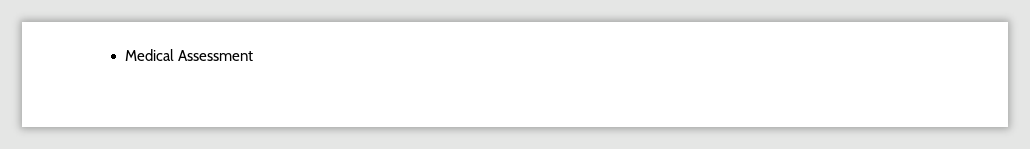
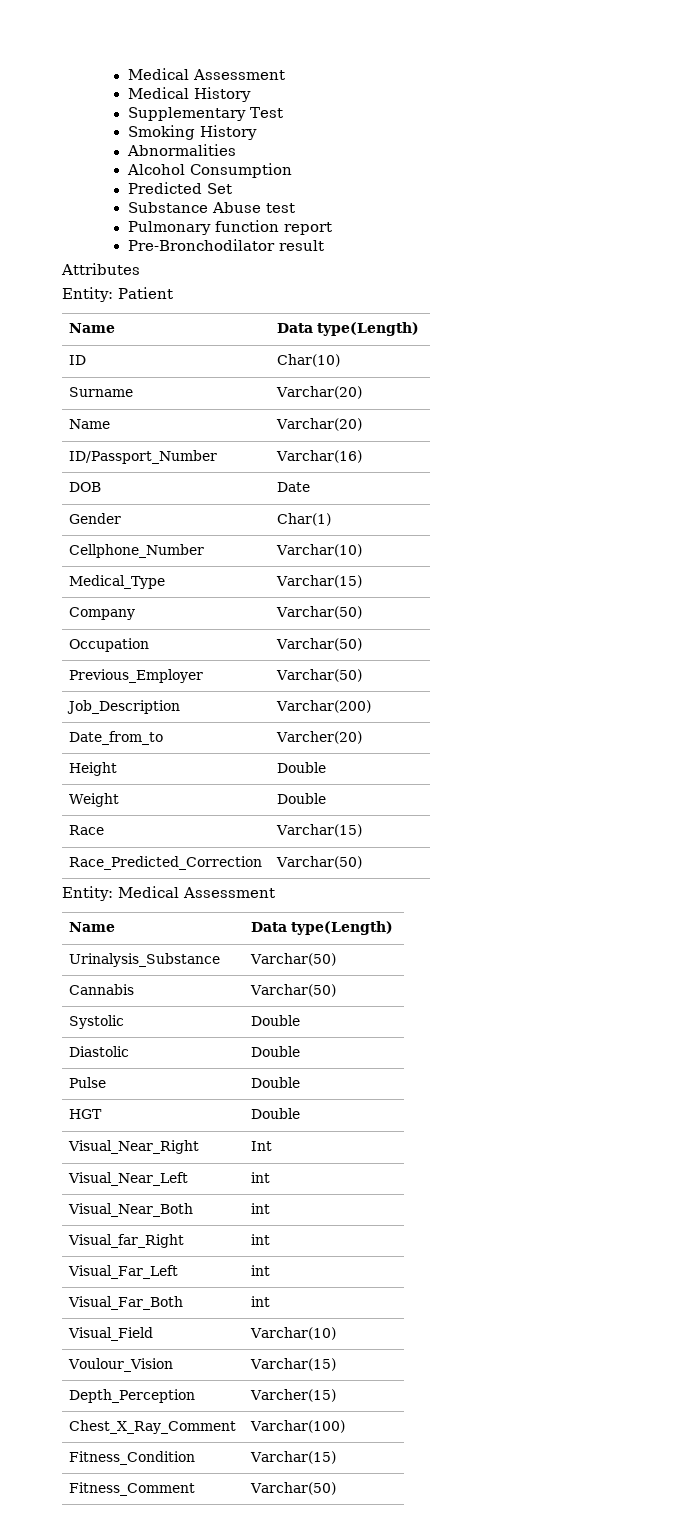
[124,49,253,61] Medical Assessment -> [127,68,285,80] [127,87,251,102] [127,107,283,121] [127,125,257,140] [126,144,236,156] [126,163,292,178] [127,182,232,194] [127,202,295,213] [127,220,332,235] [127,239,324,251] [61,263,140,275] [62,287,173,302] [69,323,116,333] [277,322,420,336] [69,355,87,365] [277,354,341,367] [69,387,134,397] [276,386,363,399] [69,419,111,429] [276,418,363,431] [69,450,218,464] [276,450,363,463] [69,482,102,492] [277,482,311,492] [69,513,122,524] [277,513,332,526] [69,544,205,558] [276,544,363,557] [69,575,166,589] [276,575,363,588] [69,607,136,620] [276,606,363,619] [69,638,150,652] [276,638,363,651] [69,669,204,683] [276,669,363,682] [67,700,181,714] [276,700,372,713] [69,731,164,745] [276,731,363,744] [69,762,118,776] [277,762,327,773] [69,793,120,807] [277,793,327,804] [69,825,105,835] [276,824,363,837] [69,856,263,870] [276,856,363,869] [62,886,275,901] [69,922,116,932] [251,921,394,935] [69,953,221,967] [250,953,337,966] [69,984,135,995] [250,984,337,997] [69,1015,125,1029] [251,1015,301,1026] [69,1046,130,1057] [251,1046,301,1057] [69,1077,107,1088] [251,1077,301,1088] [69,1109,103,1119] [251,1108,301,1119] [68,1140,200,1154] [251,1141,273,1151] [68,1172,189,1186] [251,1172,271,1183] [68,1203,194,1217] [251,1203,271,1214] [68,1234,185,1248] [251,1234,271,1245] [68,1265,179,1279] [251,1265,271,1276] [68,1296,184,1310] [251,1296,271,1307] [68,1327,154,1341] [250,1327,337,1340] [68,1358,174,1372] [250,1358,337,1371] [69,1389,196,1403] [250,1389,337,1402] [69,1420,237,1434] [250,1420,346,1433] [69,1451,196,1465] [250,1451,337,1464] [69,1482,196,1496] [250,1482,337,1495] Medical Assessment // Medical History // Supplementary Test // Smoking History // Abnormalities // Alcohol Consumption // Predicted Set // Substance Abuse test // Pulmonary function report // Pre-Bronchodilator result // Attributes // Entity: Patient // Name | Data type(Length) // ID | Char(10) // Surname | Varchar(20) // Name | Varchar(20) // ID/Passport_Number | Varchar(16) // DOB | Date // Gender | Char(1) // Cellphone_Number | Varchar(10) // Medical_Type | Varchar(15) // Company | Varchar(50) // Occupation | Varchar(50) // Previous_Employer | Varchar(50) // Job_Description | Varchar(200) // Date_from_to | Varcher(20) // Height | Double // Weight | Double // Race | Varchar(15) // Race_Predicted_Correction | Varchar(50) // Entity: Medical Assessment // Name | Data type(Length) // Urinalysis_Substance | Varchar(50) // Cannabis | Varchar(50) // Systolic | Double // Diastolic | Double // Pulse | Double // HGT | Double // Visual_Near_Right | Int // Visual_Near_Left | int // Visual_Near_Both | int // Visual_far_Right | int // Visual_Far_Left | int // Visual_Far_Both | int // Visual_Field | Varchar(10) // Voulour_Vision | Varchar(15) // Depth_Perception | Varcher(15) // Chest_X_Ray_Comment | Varchar(100) // Fitness_Condition | Varchar(15) // Fitness_Comment | Varchar(50)

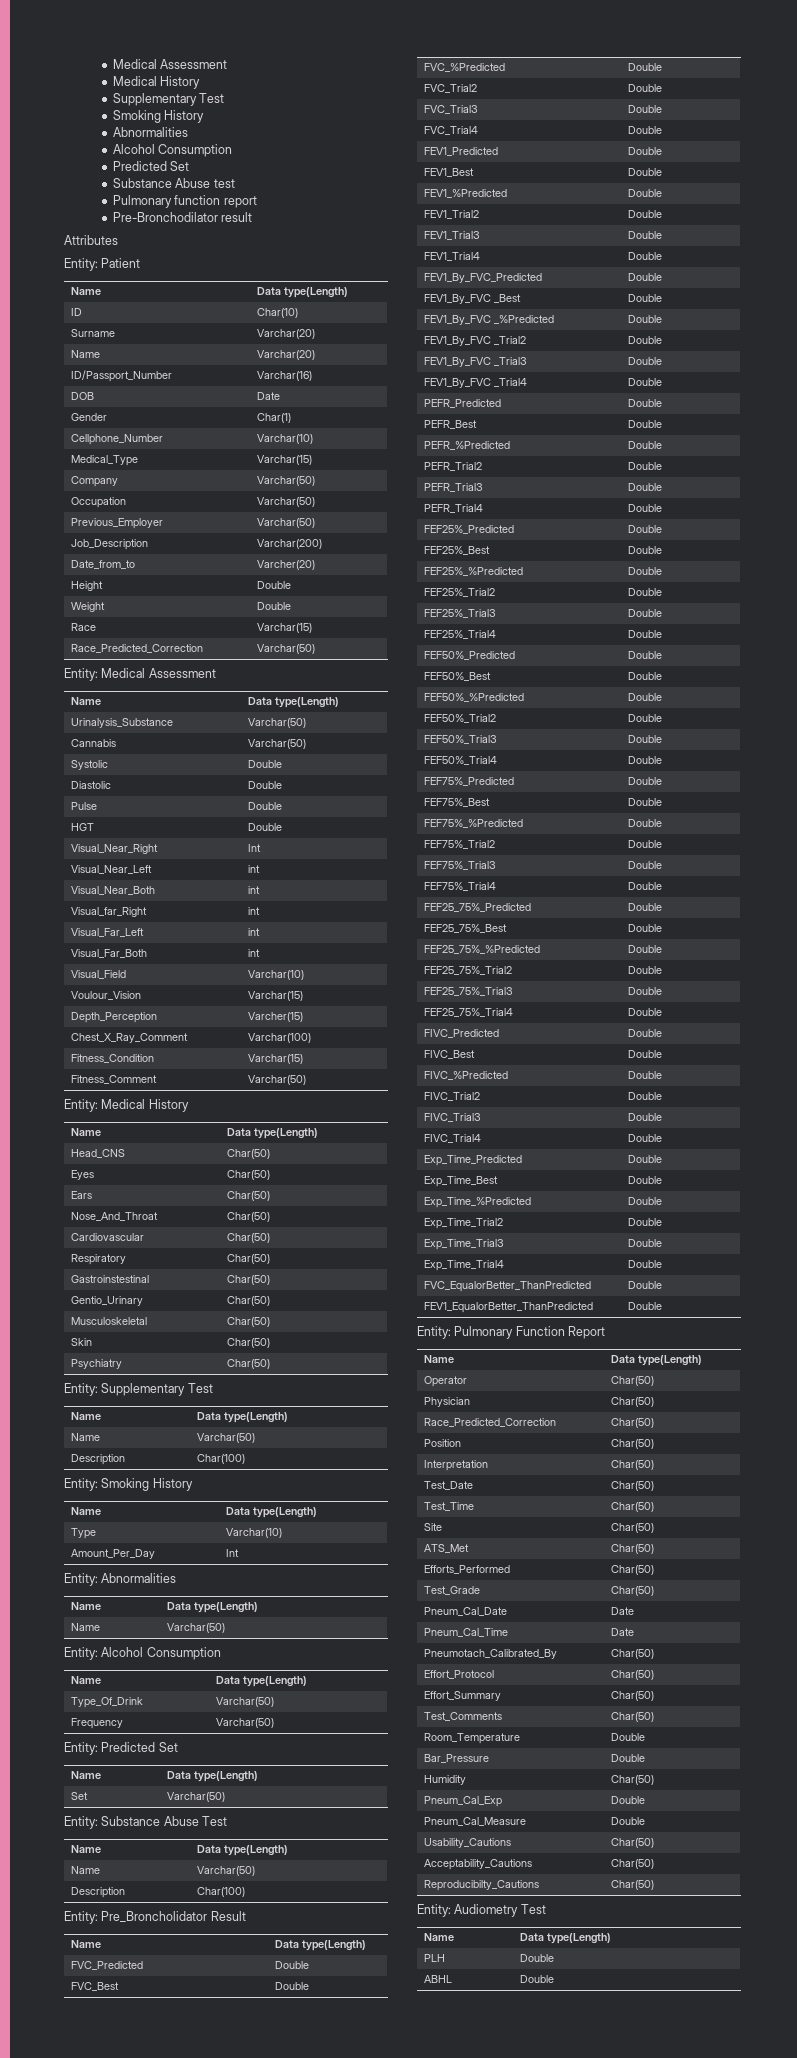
(337, 1488) none -> [64,1099,189,1112] [71,1128,102,1136] [227,1128,319,1139] [71,1149,126,1158] [227,1149,271,1159] [71,1170,95,1180] [227,1170,271,1180] [71,1191,93,1199] [227,1191,271,1201] [71,1212,159,1221] [227,1212,271,1222] [71,1233,145,1241] [227,1233,271,1243] [71,1254,127,1265] [227,1254,271,1264] [71,1275,150,1283] [227,1275,271,1285] [71,1296,144,1306] [227,1296,271,1306] [71,1317,148,1325] [227,1317,271,1327] [71,1338,93,1346] [227,1338,271,1348] [71,1359,123,1369] [227,1359,271,1369] [64,1383,213,1396] [71,1412,102,1420] [197,1412,289,1423] [71,1433,101,1441] [197,1433,256,1443] [71,1454,126,1465] [197,1454,246,1464] [64,1478,193,1491] [71,1507,102,1515] [226,1507,318,1518] [71,1528,97,1539] [226,1528,283,1538] [71,1549,156,1559] [226,1549,240,1557] [64,1573,177,1586] [71,1602,102,1610] [167,1602,259,1613] [71,1623,101,1631] [167,1623,226,1633] [64,1647,221,1660] [71,1676,102,1684] [216,1676,308,1687] [71,1697,144,1708] [216,1697,275,1707] [71,1718,124,1729] [216,1718,275,1728] [64,1742,178,1755] [71,1771,102,1779] [167,1771,259,1782] [71,1792,89,1800] [167,1792,226,1802] [64,1816,228,1829] [71,1845,102,1853] [197,1845,289,1856] [71,1866,101,1874] [197,1866,256,1876] [71,1887,126,1898] [197,1887,246,1897] [64,1911,246,1924] [71,1940,102,1948] [275,1940,367,1951] [71,1961,144,1970] [275,1961,310,1969] [71,1982,120,1991] [275,1982,310,1990] [424,63,506,72] [628,63,663,71] [424,84,478,93] [628,84,663,92] [424,105,479,114] [628,105,663,113] [424,126,479,135] [628,126,663,134] [424,147,499,156] [628,147,663,155] [424,168,475,177] [628,168,663,176] [424,189,508,198] [628,189,663,197] [424,210,480,219] [628,210,663,218] [424,231,481,240] [628,231,663,239] [424,252,481,261] [628,252,663,260] [424,273,543,283] [628,273,663,281] [424,294,522,304] [628,294,663,302] [424,315,555,325] [628,315,663,323] [424,336,527,346] [628,336,663,344] [424,357,528,367] [628,357,663,365] [424,378,528,388] [628,378,663,386] [424,399,502,408] [628,399,663,407] [424,420,478,429] [628,420,663,428] [424,441,511,450] [628,441,663,449] [424,462,483,471] [628,462,663,470] [424,483,484,492] [628,483,663,491] [424,504,484,513] [628,504,663,512] [424,525,515,534] [628,525,663,533] [424,546,491,555] [628,546,663,554] [424,567,524,576] [628,567,663,575] [424,588,496,597] [628,588,663,596] [424,609,497,618] [628,609,663,617] [424,630,497,639] [628,630,663,638] [424,651,516,660] [628,651,663,659] [424,672,492,681] [628,672,663,680] [424,693,525,702] [628,693,663,701] [424,714,497,723] [628,714,663,722] [424,735,498,744] [628,735,663,743] [424,756,498,765] [628,756,663,764] [424,777,515,786] [628,777,663,785] [424,798,491,807] [628,798,663,806] [424,819,524,828] [628,819,663,827] [424,840,496,849] [628,840,663,848] [424,861,497,870] [628,861,663,869] [424,882,497,891] [628,882,663,890] [424,903,532,912] [628,903,663,911] [424,924,508,933] [628,924,663,932] [424,945,541,954] [628,945,663,953] [424,966,513,975] [628,966,663,974] [424,987,514,996] [628,987,663,995] [424,1008,514,1017] [628,1008,663,1016] [424,1029,500,1038] [628,1029,663,1037] [424,1050,476,1059] [628,1050,663,1058] [424,1071,509,1080] [628,1071,663,1079] [424,1092,481,1101] [628,1092,663,1100] [424,1113,482,1122] [628,1113,663,1121] [424,1134,482,1143] [628,1134,663,1142] [424,1155,523,1166] [628,1155,663,1163] [424,1176,499,1187] [628,1176,663,1184] [424,1197,532,1208] [628,1197,663,1205] [424,1218,504,1229] [628,1218,663,1226] [424,1239,505,1250] [628,1239,663,1247] [424,1260,505,1271] [628,1260,663,1268] [424,1281,592,1292] [628,1281,663,1289] [424,1302,594,1313] [628,1302,663,1310] [417,1326,606,1339] [424,1355,455,1363] [611,1355,703,1366] [424,1376,468,1387] [611,1376,655,1386] [424,1397,471,1407] [611,1397,655,1407] [424,1418,557,1427] [611,1418,655,1428] [424,1439,462,1447] [611,1439,655,1449] [424,1460,489,1471] [611,1460,655,1470] [424,1481,474,1490] [611,1481,655,1491] [424,1502,475,1511] [611,1502,655,1512] [424,1523,443,1531] [611,1523,655,1533] [424,1544,470,1553] [611,1544,655,1554] [424,1565,511,1574] [611,1565,655,1575] [424,1586,481,1595] [611,1586,655,1596] [424,1607,508,1616] [611,1607,635,1615] [424,1628,509,1637] [611,1628,635,1636] [424,1649,558,1659] [611,1649,655,1659] [424,1670,495,1679] [611,1670,655,1680] [424,1691,502,1701] [611,1691,655,1701] [424,1712,503,1721] [611,1712,655,1722] [424,1733,521,1744] [611,1733,646,1741] [424,1754,490,1763] [611,1754,646,1762] [424,1775,467,1785] [611,1775,655,1785] [424,1796,503,1807] [611,1796,646,1804] [424,1817,527,1826] [611,1817,646,1825] [424,1838,512,1848] [611,1838,655,1848] [424,1859,533,1870] [611,1859,655,1869] [424,1880,540,1891] [611,1880,655,1890] [417,1904,546,1917] [424,1933,455,1941] [520,1933,612,1944] [424,1954,446,1962] [520,1954,555,1962] [424,1975,453,1983] [520,1975,555,1983] // Entity: Medical History // Name | Data type(Length) // Head_CNS | Char(50) // Eyes | Char(50) // Ears | Char(50) // Nose_And_Throat | Char(50) // Cardiovascular | Char(50) // Respiratory | Char(50) // Gastroinstestinal | Char(50) // Gentio_Urinary | Char(50) // Musculoskeletal | Char(50) // Skin | Char(50) // Psychiatry | Char(50) // Entity: Supplementary Test // Name | Data type(Length) // Name | Varchar(50) // Description | Char(100) // Entity: Smoking History // Name | Data type(Length) // Type | Varchar(10) // Amount_Per_Day | Int // Entity: Abnormalities // Name | Data type(Length) // Name | Varchar(50) // Entity: Alcohol Consumption // Name | Data type(Length) // Type_Of_Drink | Varchar(50) // Frequency | Varchar(50) // Entity: Predicted Set // Name | Data type(Length) // Set | Varchar(50) // Entity: Substance Abuse Test // Name | Data type(Length) // Name | Varchar(50) // Description | Char(100) // Entity: Pre_Broncholidator Result // Name | Data type(Length) // FVC_Predicted | Double // FVC_Best | Double // FVC_%Predicted | Double // FVC_Trial2 | Double // FVC_Trial3 | Double // FVC_Trial4 | Double // FEV1_Predicted | Double // FEV1_Best | Double // FEV1_%Predicted | Double // FEV1_Trial2 | Double // FEV1_Trial3 | Double // FEV1_Trial4 | Double // FEV1_By_FVC_Predicted | Double // FEV1_By_FVC _Best | Double // FEV1_By_FVC _%Predicted | Double // FEV1_By_FVC _Trial2 | Double // FEV1_By_FVC _Trial3 | Double // FEV1_By_FVC _Trial4 | Double // PEFR_Predicted | Double // PEFR_Best | Double // PEFR_%Predicted | Double // PEFR_Trial2 | Double // PEFR_Trial3 | Double // PEFR_Trial4 | Double // FEF25%_Predicted | Double // FEF25%_Best | Double // FEF25%_%Predicted | Double // FEF25%_Trial2 | Double // FEF25%_Trial3 | Double // FEF25%_Trial4 | Double // FEF50%_Predicted | Double // FEF50%_Best | Double // FEF50%_%Predicted | Double // FEF50%_Trial2 | Double // FEF50%_Trial3 | Double // FEF50%_Trial4 | Double // FEF75%_Predicted | Double // FEF75%_Best | Double // FEF75%_%Predicted | Double // FEF75%_Trial2 | Double // FEF75%_Trial3 | Double // FEF75%_Trial4 | Double // FEF25_75%_Predicted | Double // FEF25_75%_Best | Double // FEF25_75%_%Predicted | Double // FEF25_75%_Trial2 | Double // FEF25_75%_Trial3 | Double // FEF25_75%_Trial4 | Double // FIVC_Predicted | Double // FIVC_Best | Double // FIVC_%Predicted | Double // FIVC_Trial2 | Double // FIVC_Trial3 | Double // FIVC_Trial4 | Double // Exp_Time_Predicted | Double // Exp_Time_Best | Double // Exp_Time_%Predicted | Double // Exp_Time_Trial2 | Double // Exp_Time_Trial3 | Double // Exp_Time_Trial4 | Double // FVC_EqualorBetter_ThanPredicted | Double // FEV1_EqualorBetter_ThanPredicted | Double // Entity: Pulmonary Function Report // Name | Data type(Length) // Operator | Char(50) // Physician | Char(50) // Race_Predicted_Correction | Char(50) // Position | Char(50) // Interpretation | Char(50) // Test_Date | Char(50) // Test_Time | Char(50) // Site | Char(50) // ATS_Met | Char(50) // Efforts_Performed | Char(50) // Test_Grade | Char(50) // Pneum_Cal_Date | Date // Pneum_Cal_Time | Date // Pneumotach_Calibrated_By | Char(50) // Effort_Protocol | Char(50) // Effort_Summary | Char(50) // Test_Comments | Char(50) // Room_Temperature | Double // Bar_Pressure | Double // Humidity | Char(50) // Pneum_Cal_Exp | Double // Pneum_Cal_Measure | Double // Usability_Cautions | Char(50) // Acceptability_Cautions | Char(50) // Reproducibilty_Cautions | Char(50) // Entity: Audiometry Test // Name | Data type(Length) // PLH | Double // ABHL | Double

